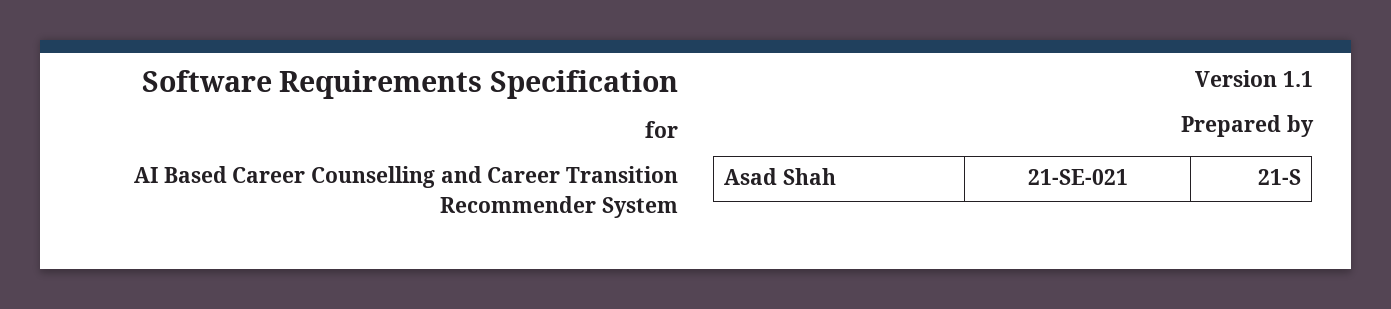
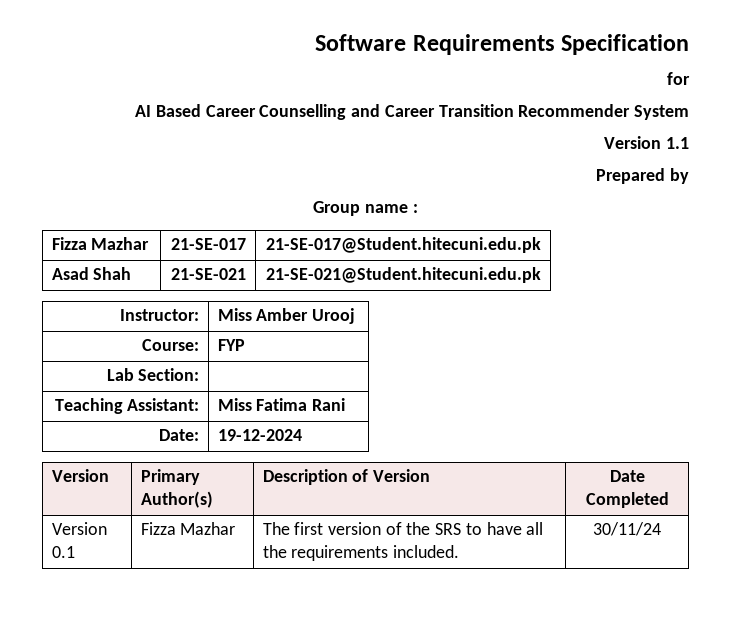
[723,168,836,185] [1027,169,1128,185] [1258,169,1302,185] // Asad Shah | 21-SE-021 | 21-S -> [313,201,418,216] [51,237,150,250] [170,238,246,250] [266,237,542,253] [51,267,132,280] [170,268,246,280] [266,267,542,283] [120,309,200,321] [217,308,356,324] [142,339,200,351] [217,339,245,351] [106,368,200,381] [54,398,200,414] [217,398,346,411] [159,429,200,441] [217,429,302,441] [51,469,109,482] [140,469,200,485] [140,491,213,508] [262,469,431,485] [609,470,645,482] [585,492,669,508] [51,522,107,535] [51,546,75,558] [140,522,236,535] [262,522,544,535] [262,545,460,561] [593,522,661,536] // Group name : // Fizza Mazhar | 21-SE-017 | 21-SE-017@Student.hitecuni.edu.pk // Asad Shah | 21-SE-021 | 21-SE-021@Student.hitecuni.edu.pk // Instructor: | Miss Amber Urooj // Course: | FYP // Lab Section: | // Teaching Assistant: | Miss Fatima Rani // Date: | 19-12-2024 // Version | Primary Author(s) | Description of Version | Date Completed // Version 0.1 | Fizza Mazhar | The first version of the SRS to have all the requirements included. | 30/11/24

